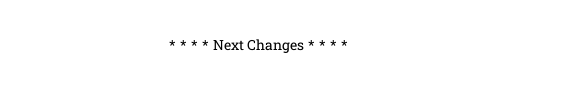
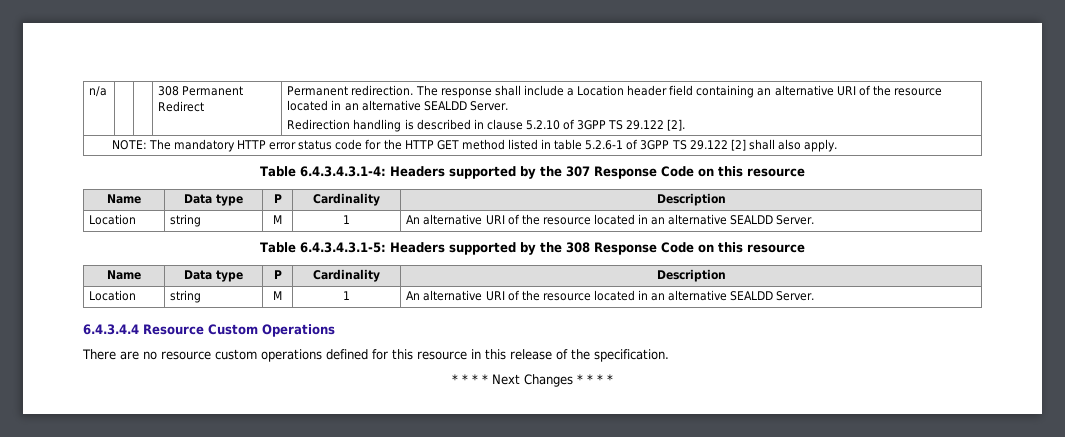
(169, 45) none -> [89,86,108,97] [158,86,244,96] [158,101,205,112] [287,85,942,98] [287,100,508,111] [287,119,686,132] [111,139,838,152] [260,166,805,179] [107,194,141,204] [184,194,243,206] [273,194,282,203] [313,193,380,206] [656,193,726,206] [89,214,137,225] [170,214,202,227] [273,215,282,224] [343,215,350,224] [406,214,815,225] [260,242,805,255] [107,270,141,280] [184,270,243,282] [273,270,282,279] [313,269,380,282] [656,269,726,282] [89,290,137,301] [170,290,202,303] [273,291,282,300] [343,291,350,300] [406,290,815,301] [83,324,335,337] [82,349,669,362] n/a | | | 308 Permanent Redirect | Permanent redirection. The response shall include a Location header field containing an alternative URI of the resource located in an alternative SEALDD Server. // Redirection handling is described in clause 5.2.10 of 3GPP TS 29.122 [2]. // NOTE: The mandatory HTTP error status code for the HTTP GET method listed in table 5.2.6-1 of 3GPP TS 29.122 [2] shall also apply. // Table 6.4.3.4.3.1-4: Headers supported by the 307 Response Code on this resource // Name | Data type | P | Cardinality | Description // Location | string | M | 1 | An alternative URI of the resource located in an alternative SEALDD Server. // Table 6.4.3.4.3.1-5: Headers supported by the 308 Response Code on this resource // Name | Data type | P | Cardinality | Description // Location | string | M | 1 | An alternative URI of the resource located in an alternative SEALDD Server. // 6.4.3.4.4 Resource Custom Operations // There are no resource custom operations defined for this resource in this release of the specification. //

